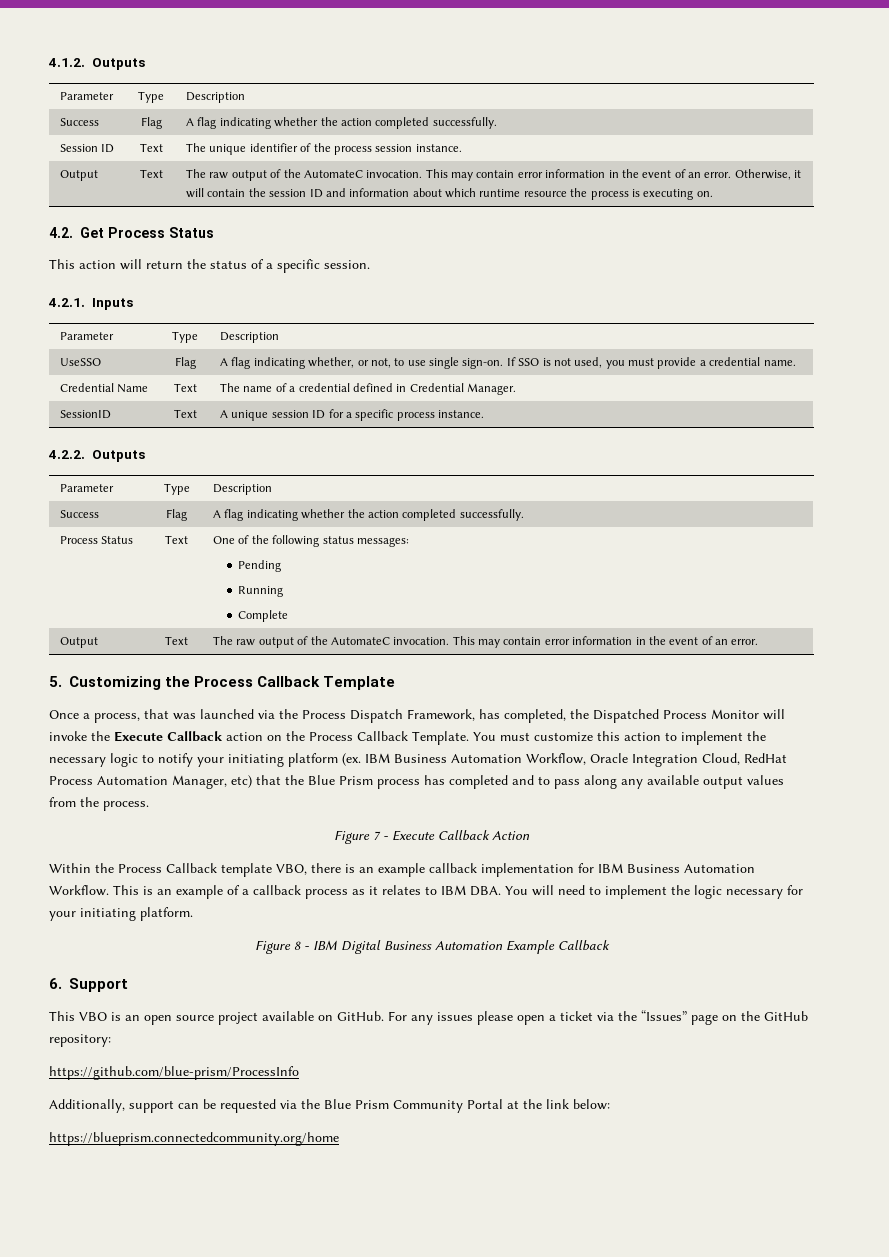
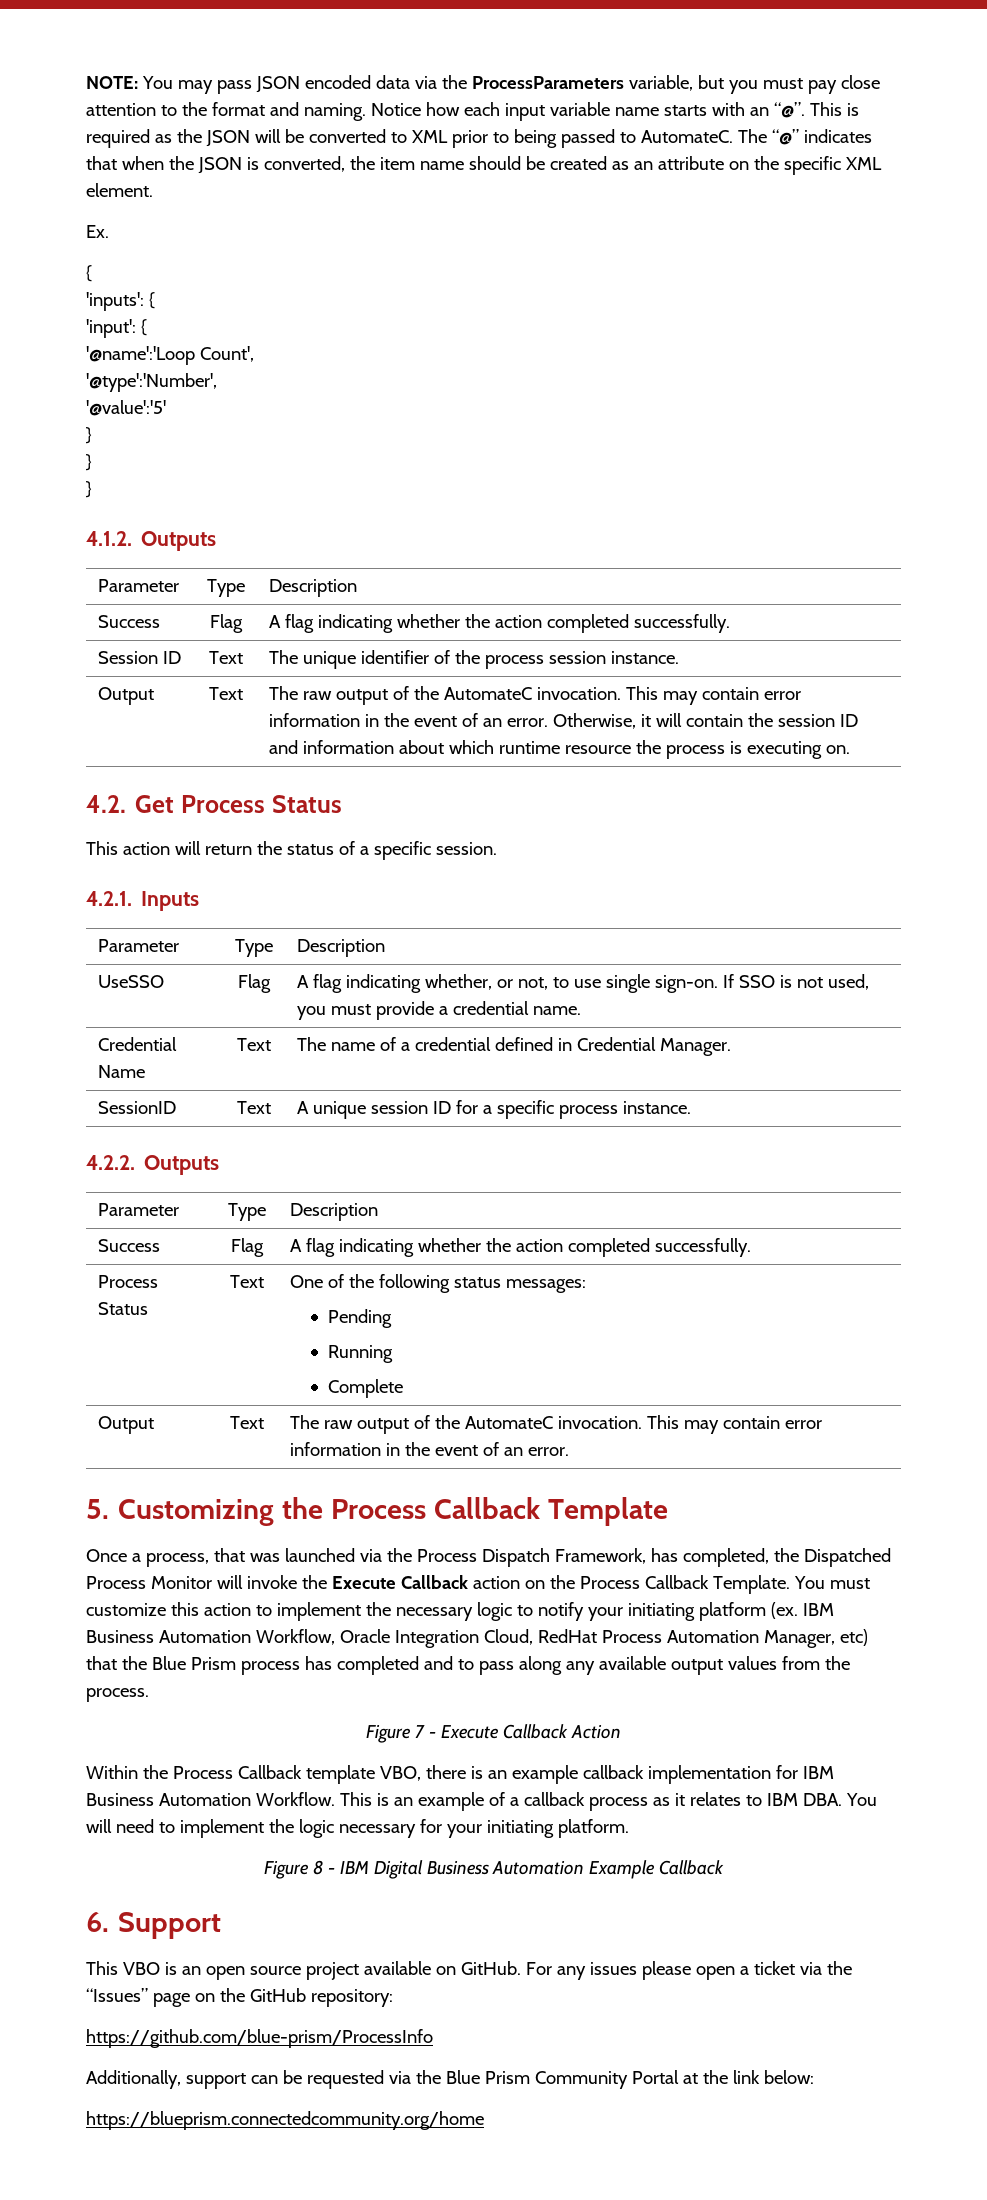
(48, 62) none -> [86,75,880,94] [86,102,859,121] [86,129,872,148] [86,156,882,175] [86,183,153,197] [86,225,109,238] [86,265,92,282] [86,292,155,311] [86,319,147,338] [86,346,254,365] [86,373,217,392] [86,400,166,416] [86,427,92,444] [86,454,92,471] [86,481,92,498] NOTE: You may pass JSON encoded data via the ProcessParameters variable, but you must pay close attention to the format and naming. Notice how each input variable name starts with an “@”. This is required as the JSON will be converted to XML prior to being passed to AutomateC. The “@” indicates that when the JSON is converted, the item name should be created as an attribute on the specific XML element. // Ex. // { // 'inputs': { // 'input': { // '@name':'Loop Count', // '@type':'Number', // '@value':'5' // } // } // } //

